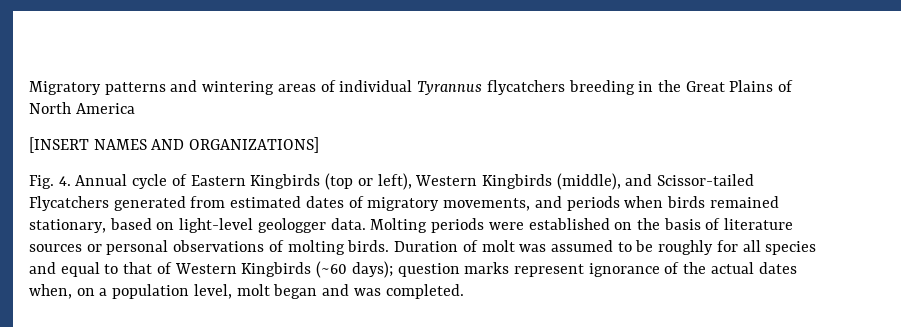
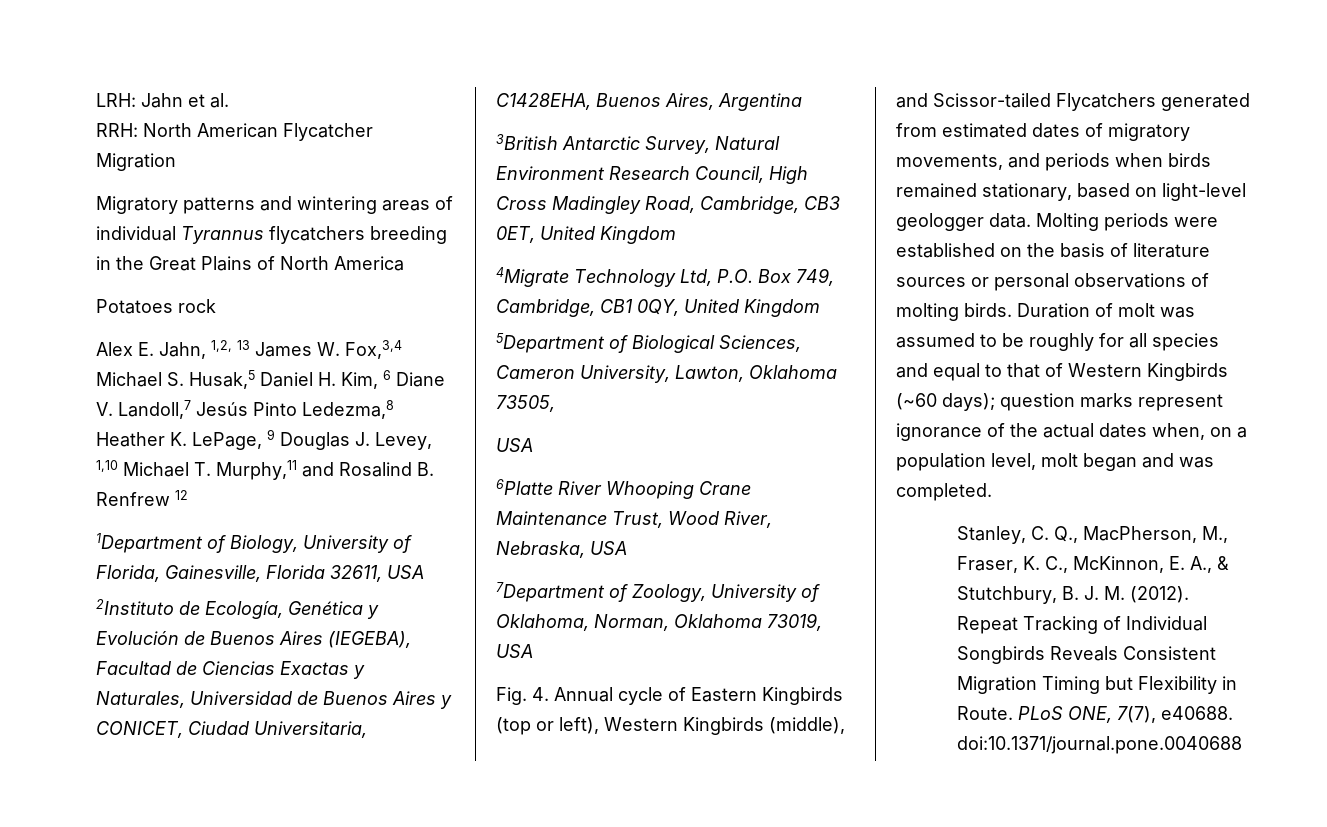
(29, 88) none -> [96,93,229,108] [96,123,373,141] [96,153,176,171] LRH: Jahn et al. // RRH: North American Flycatcher Migration //
[29,137,320,153] [INSERT NAMES AND ORGANIZATIONS] -> [96,299,216,314] [96,340,402,359] [96,370,445,389] [96,400,394,419] [96,429,432,450] [96,460,434,480] [96,490,188,506] [96,533,412,553] [96,565,424,582] [96,599,379,619] [96,631,411,648] [96,661,365,679] [96,691,452,709] [96,721,367,738] [496,93,802,111] [496,134,780,154] [496,166,808,184] [496,196,840,214] [496,226,676,244] [496,267,834,287] [496,299,820,317] [496,333,801,353] [496,365,837,383] [496,395,555,412] [496,438,533,452] [496,479,751,499] [496,511,772,528] [496,541,627,558] [496,582,820,602] [496,613,822,631] [496,644,533,658] Potatoes rock // Alex E. Jahn, 1,2, 13 James W. Fox,3,4 Michael S. Husak,5 Daniel H. Kim, 6 Diane V. Landoll,7 Jesús Pinto Ledezma,8 Heather K. LePage, 9 Douglas J. Levey, 1,10 Michael T. Murphy,11 and Rosalind B. Renfrew 12 // 1Department of Biology, University of Florida, Gainesville, Florida 32611, USA // 2Instituto de Ecología, Genética y Evolución de Buenos Aires (IEGEBA), Facultad de Ciencias Exactas y Naturales, Universidad de Buenos Aires y CONICET, Ciudad Universitaria, C1428EHA, Buenos Aires, Argentina // 3British Antarctic Survey, Natural Environment Research Council, High Cross Madingley Road, Cambridge, CB3 0ET, United Kingdom // 4Migrate Technology Ltd, P.O. Box 749, Cambridge, CB1 0QY, United Kingdom // 5Department of Biological Sciences, Cameron University, Lawton, Oklahoma 73505, // USA // 6Platte River Whooping Crane Maintenance Trust, Wood River, Nebraska, USA // 7Department of Zoology, University of Oklahoma, Norman, Oklahoma 73019, USA
(464, 291) none -> [957,526,1229,544] [957,556,1230,573] [957,586,1190,604] [957,616,1208,634] [957,646,1217,664] [957,676,1238,694] [957,706,1234,723] [957,736,1243,754] // Stanley, C. Q., MacPherson, M., Fraser, K. C., McKinnon, E. A., & Stutchbury, B. J. M. (2012). Repeat Tracking of Individual Songbirds Reveals Consistent Migration Timing but Flexibility in Route. PLoS ONE, 7(7), e40688. doi:10.1371/journal.pone.0040688

